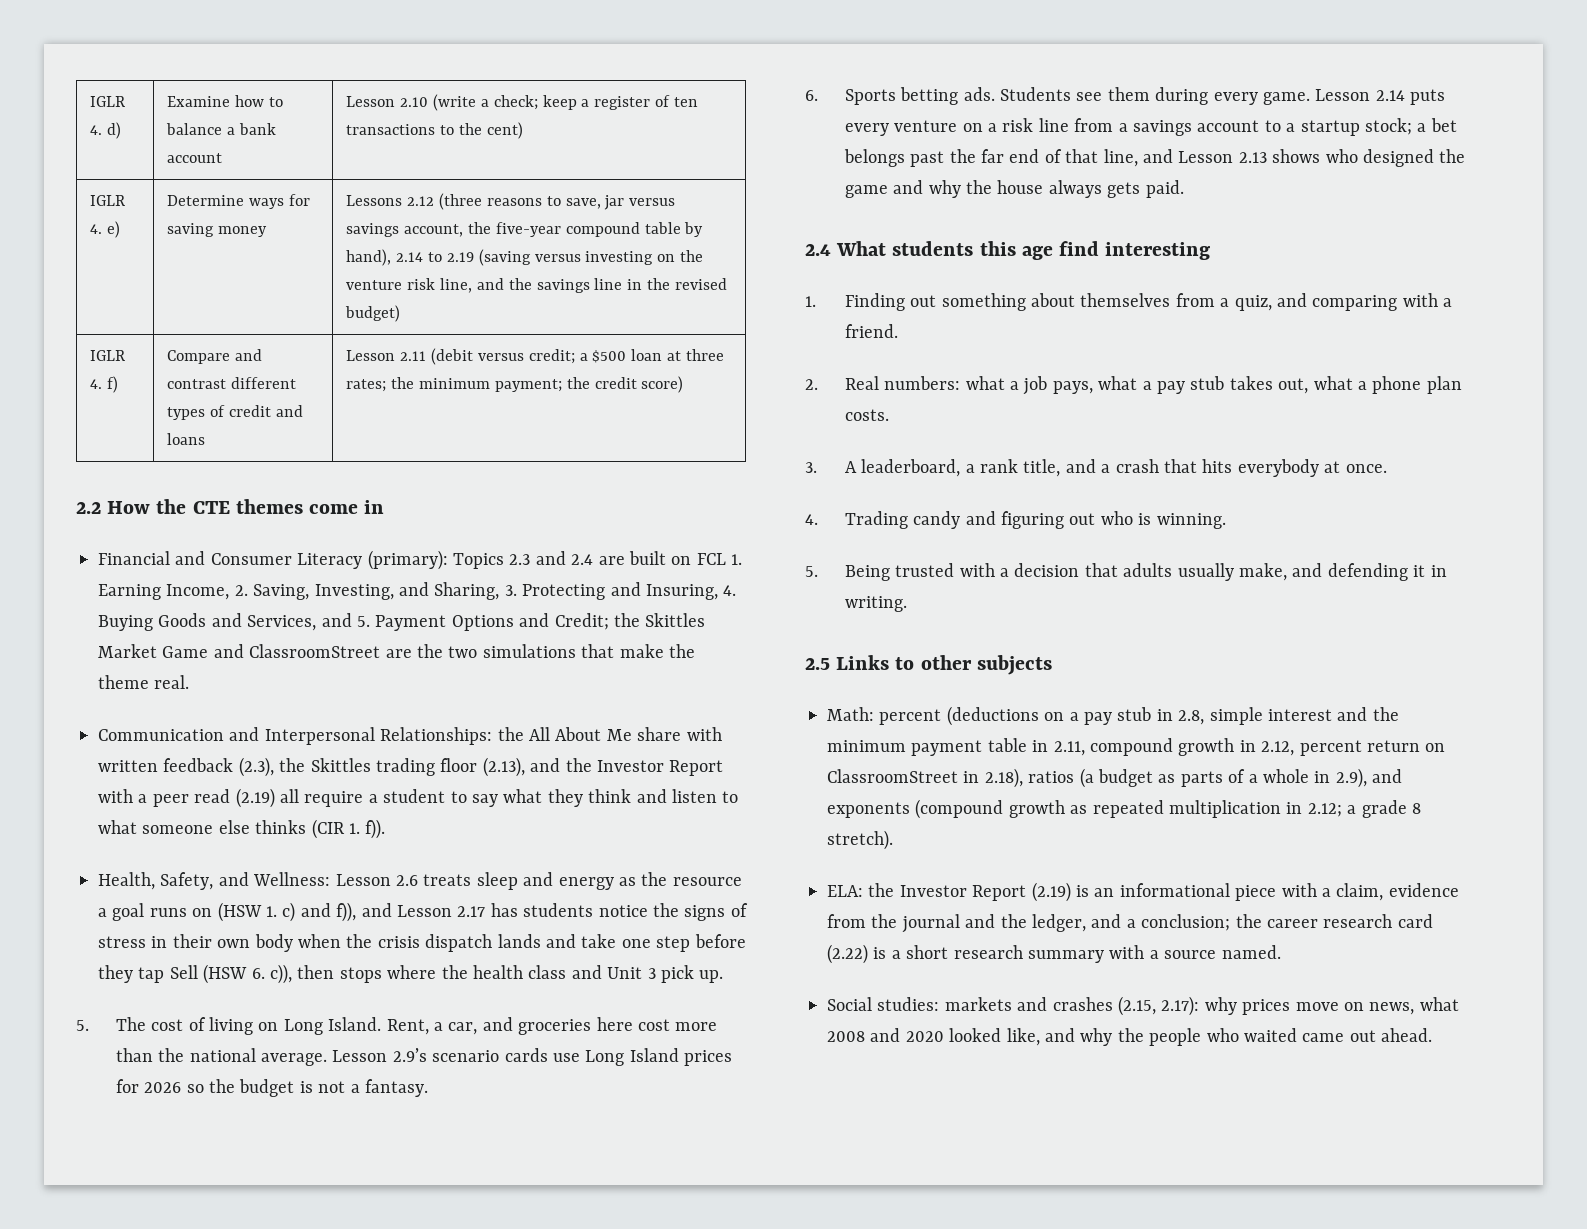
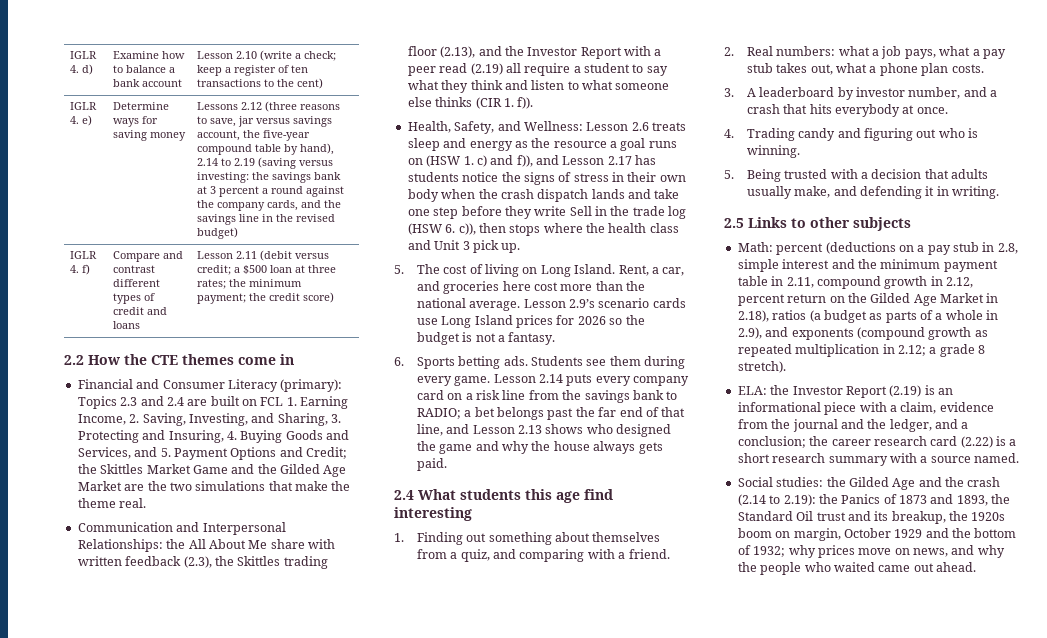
[585,250,704,265] [346,278,472,293] investing on the venture risk line, -> [197,172,342,183] [197,186,345,197] [197,200,299,211] investing: the savings bank at 3 percent a round against the company cards,
[249,644,381,658] ClassroomStreet -> [257,464,347,477] [77,481,122,491] the Gilded Age Market
[377,936,420,948] crisis -> [500,189,534,199] crash
[138,965,198,983] tap Sell -> [534,206,687,219] write Sell in the trade log
[894,120,958,132] venture -> [633,376,690,386] [416,390,444,400] company card
[1118,118,1413,136] a savings account to a startup stock; -> [562,390,678,403] [416,408,461,419] the savings bank to RADIO;
[861,459,1061,477] leaderboard, a rank title, -> [759,87,961,100] leaderboard by investor number,
[827,769,958,783] ClassroomStreet -> [847,293,984,306] the Gilded Age Market
[944,996,1200,1016] markets and crashes (2.15, 2.17): -> [826,477,1001,490] [737,494,1011,506] [737,511,1006,524] [737,528,1017,541] [737,545,786,557] the Gilded Age and the crash (2.14 to 2.19): the Panics of 1873 and 1893, the Standard Oil trust and its breakup, the 1920s boom on margin, October 1929 and the bottom of 1932;
[1419,997,1459,1011] [827,1028,1040,1046] what 2008 and 2020 looked like, -> (948, 552) none

